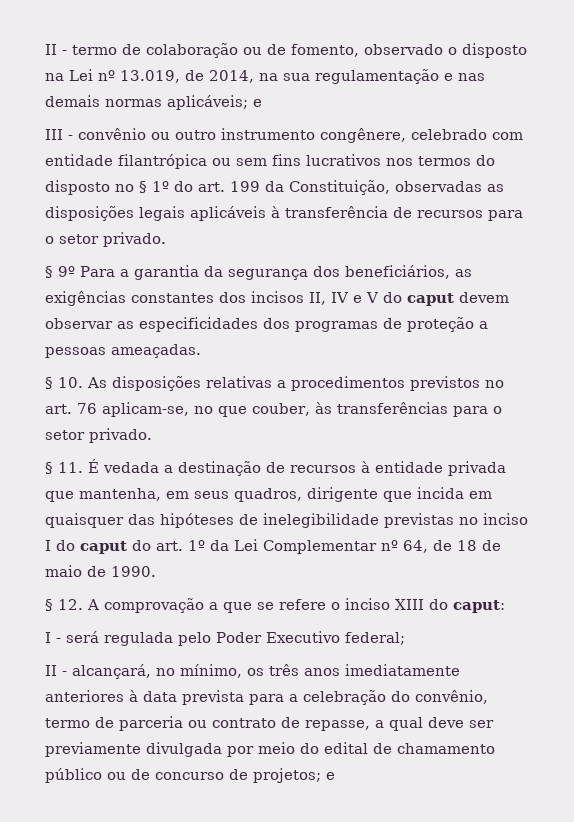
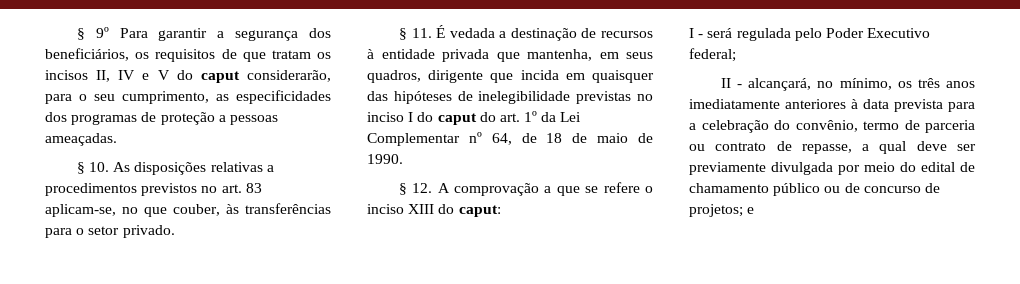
[45,43,527,58] [45,69,485,84] [45,95,262,110] [45,128,523,143] [45,154,495,169] [45,180,504,195] [45,206,523,221] [45,232,166,247] [45,265,472,280] [45,291,246,306] II - termo de colaboração ou de fomento, observado o disposto na Lei nº 13.019, de 2014, na sua regulamentação e nas demais normas aplicáveis; e // III - convênio ou outro instrumento congênere, celebrado com entidade filantrópica ou sem fins lucrativos nos termos do disposto no § 1º do art. 199 da Constituição, observadas as disposições legais aplicáveis à transferência de recursos para o setor privado. // § 9º Para a garantia da segurança dos beneficiários, as exigências constantes dos -> [76,27,331,41] [45,48,331,62] § 9º Para garantir a segurança dos beneficiários, os requisitos de que tratam os
[459,292,509,303] [45,318,113,329] devem observar -> [246,70,331,82] [45,91,209,104] considerarão, para o seu cumprimento,
[77,403,97,414] 76 -> [245,183,262,193] 83

